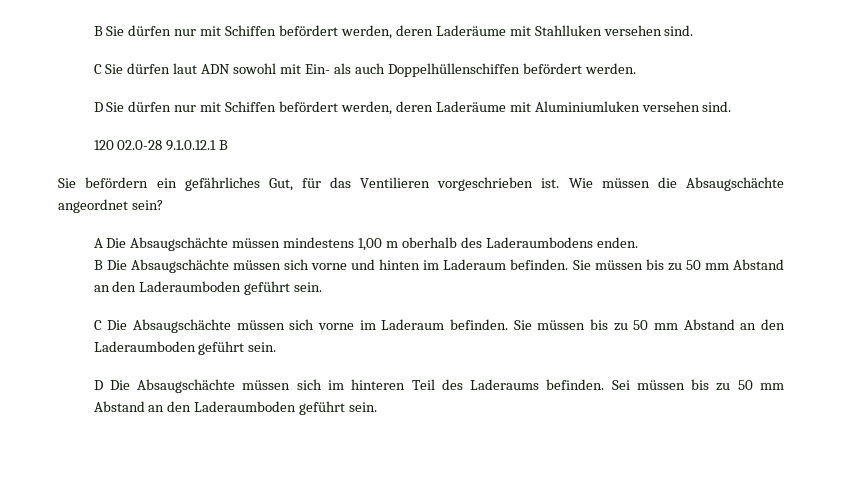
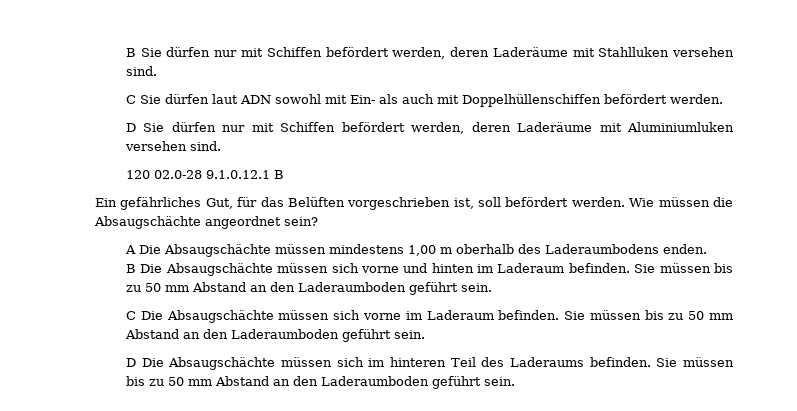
(385, 68) none -> [436,95,459,104] mit
[58,177,177,188] Sie befördern ein -> [94,198,117,207] Ein
[360,177,560,191] Ventilieren vorgeschrieben ist. -> [287,197,625,210] Belüften vorgeschrieben ist, soll befördert werden.
[611,380,630,390] Sei -> [656,358,678,367] Sie

